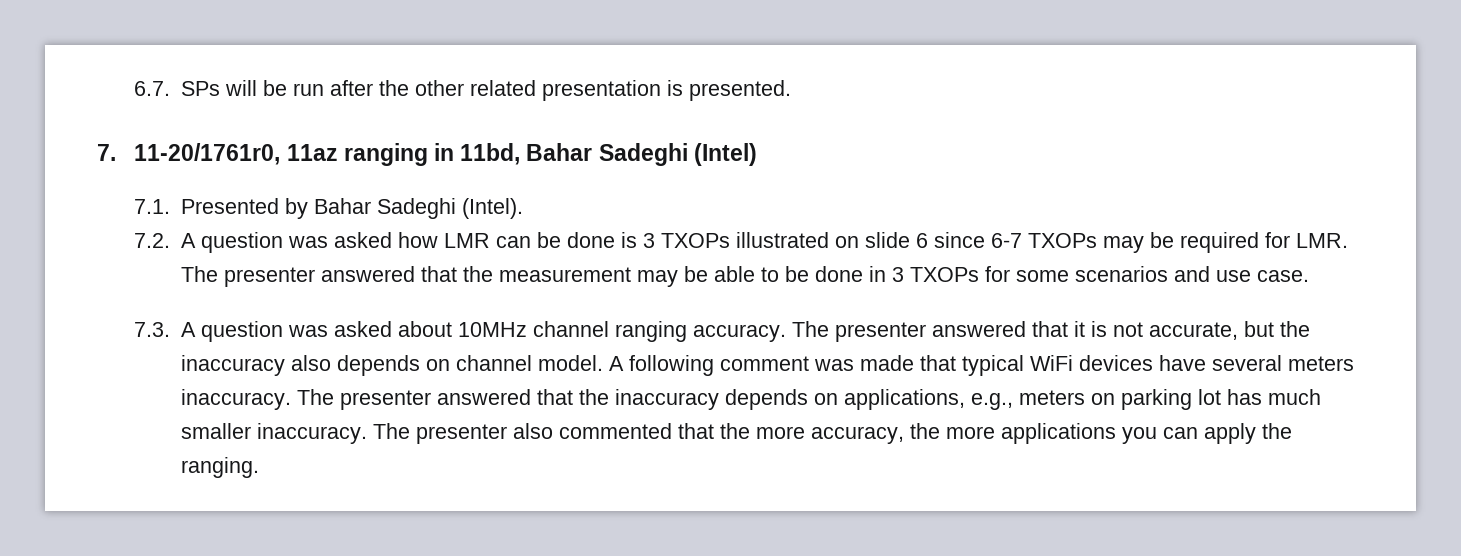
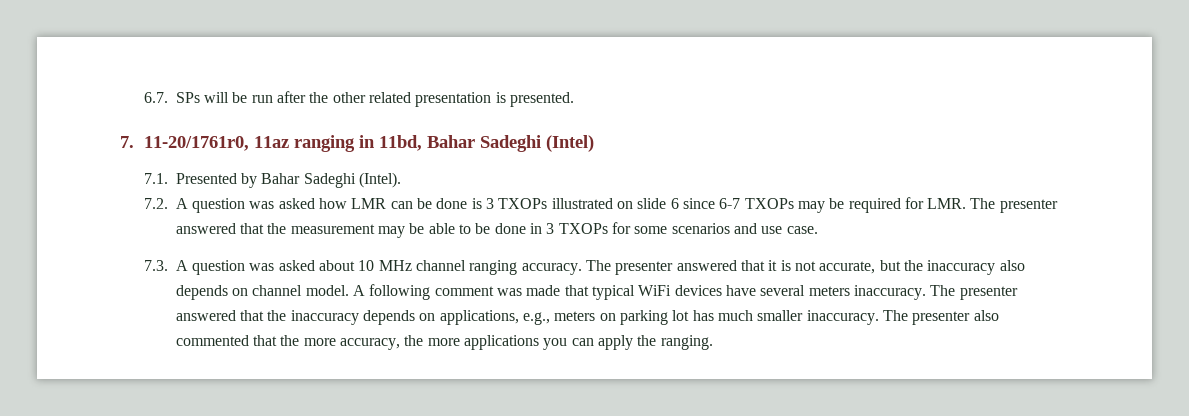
[458,322,528,337] 10MHz -> [358,260,412,271] 10 MHz

